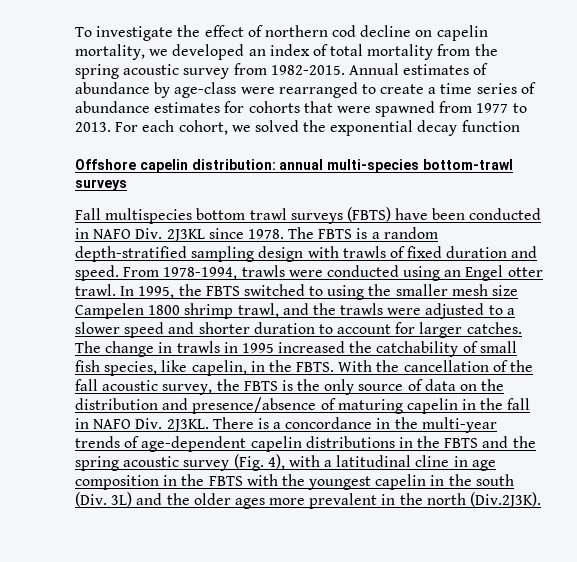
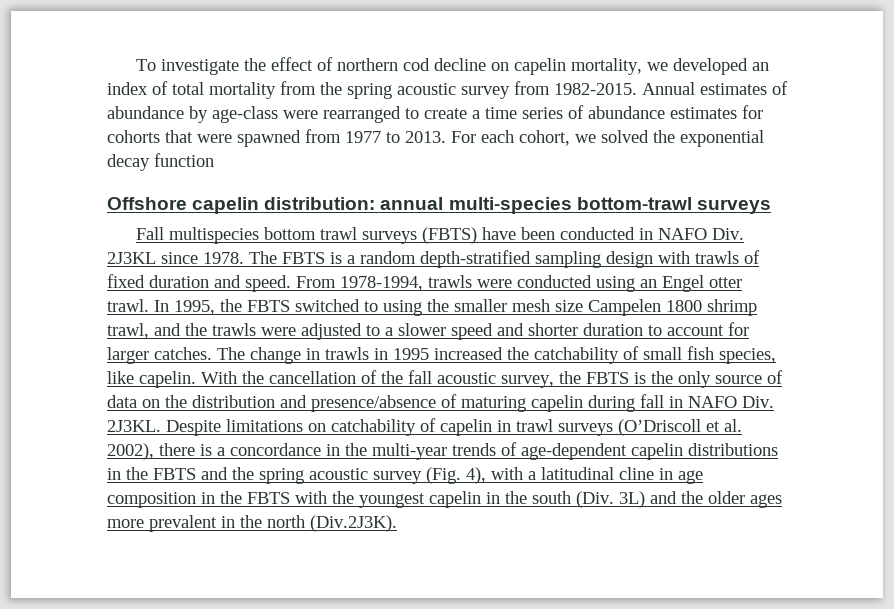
[191,360,335,376] capelin, in the FBTS. -> [139,371,196,388] capelin.
[462,398,504,410] in the -> [588,395,635,412] during
[212,417,254,429] There -> [166,418,742,436] [107,443,195,460] Despite limitations on catchability of capelin in trawl surveys (O’Driscoll et al. 2002), there

